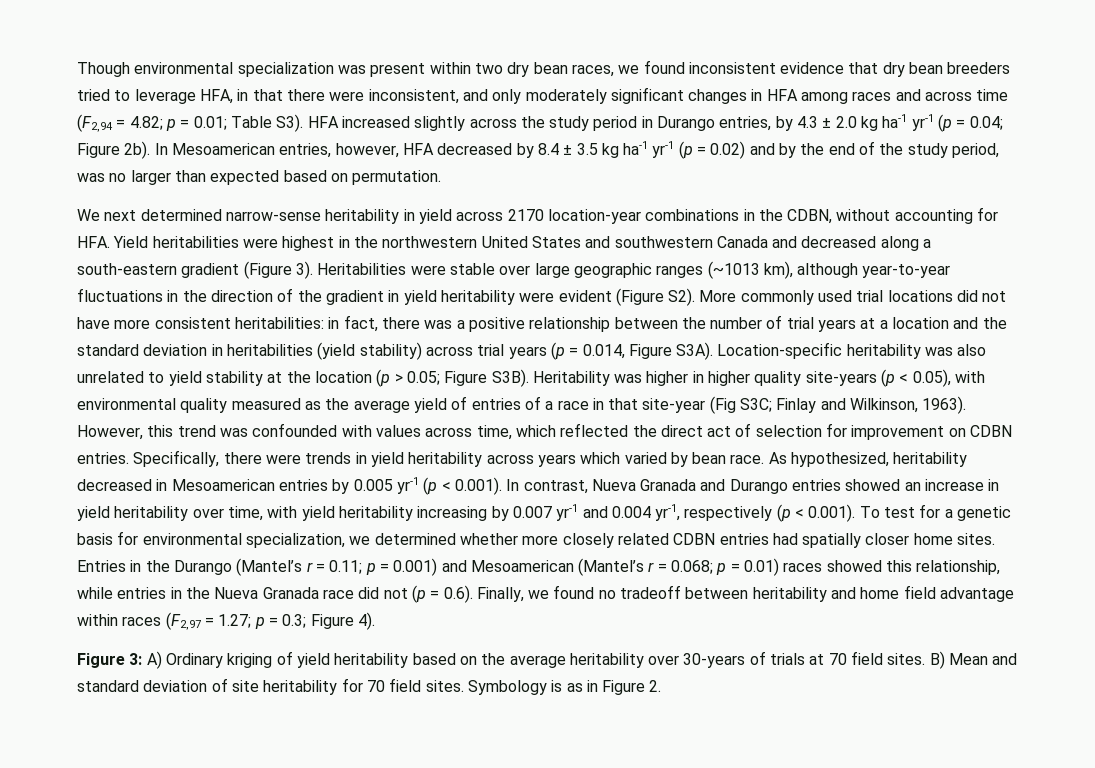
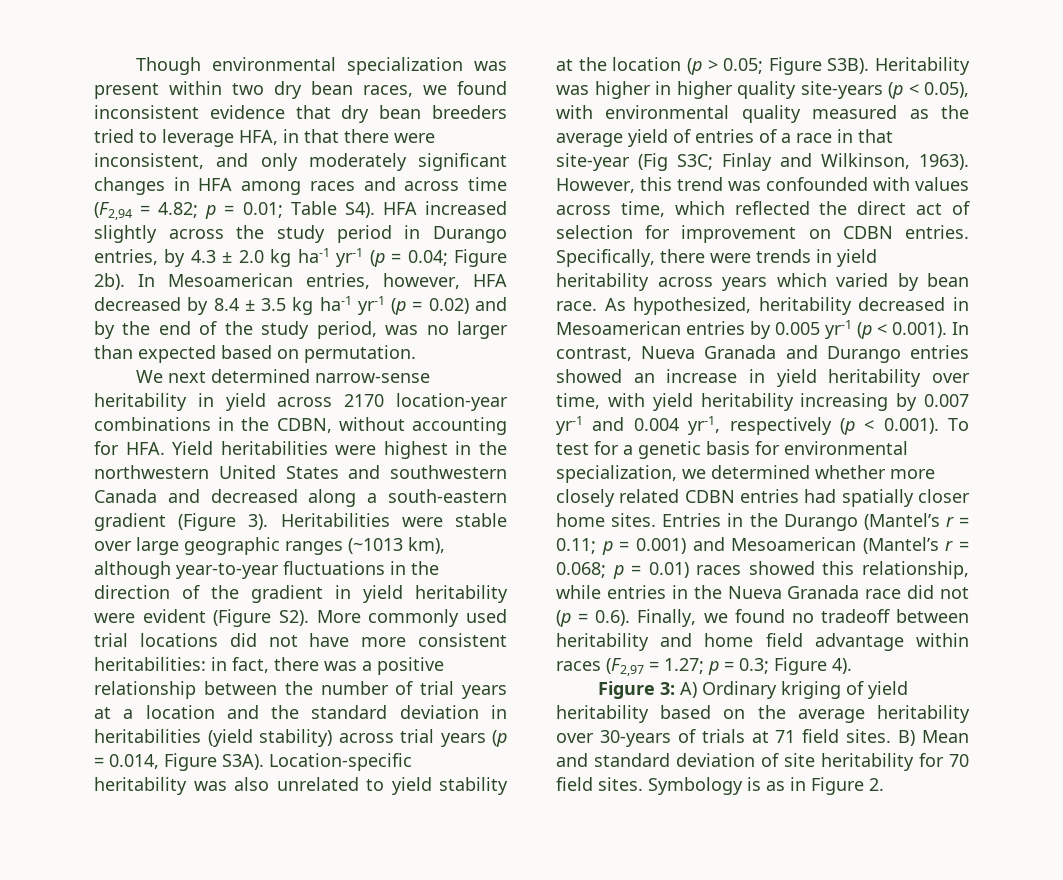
[276,114,304,132] S3). -> [344,202,375,218] S4).
[828,653,847,665] 70 -> [775,730,796,743] 71

